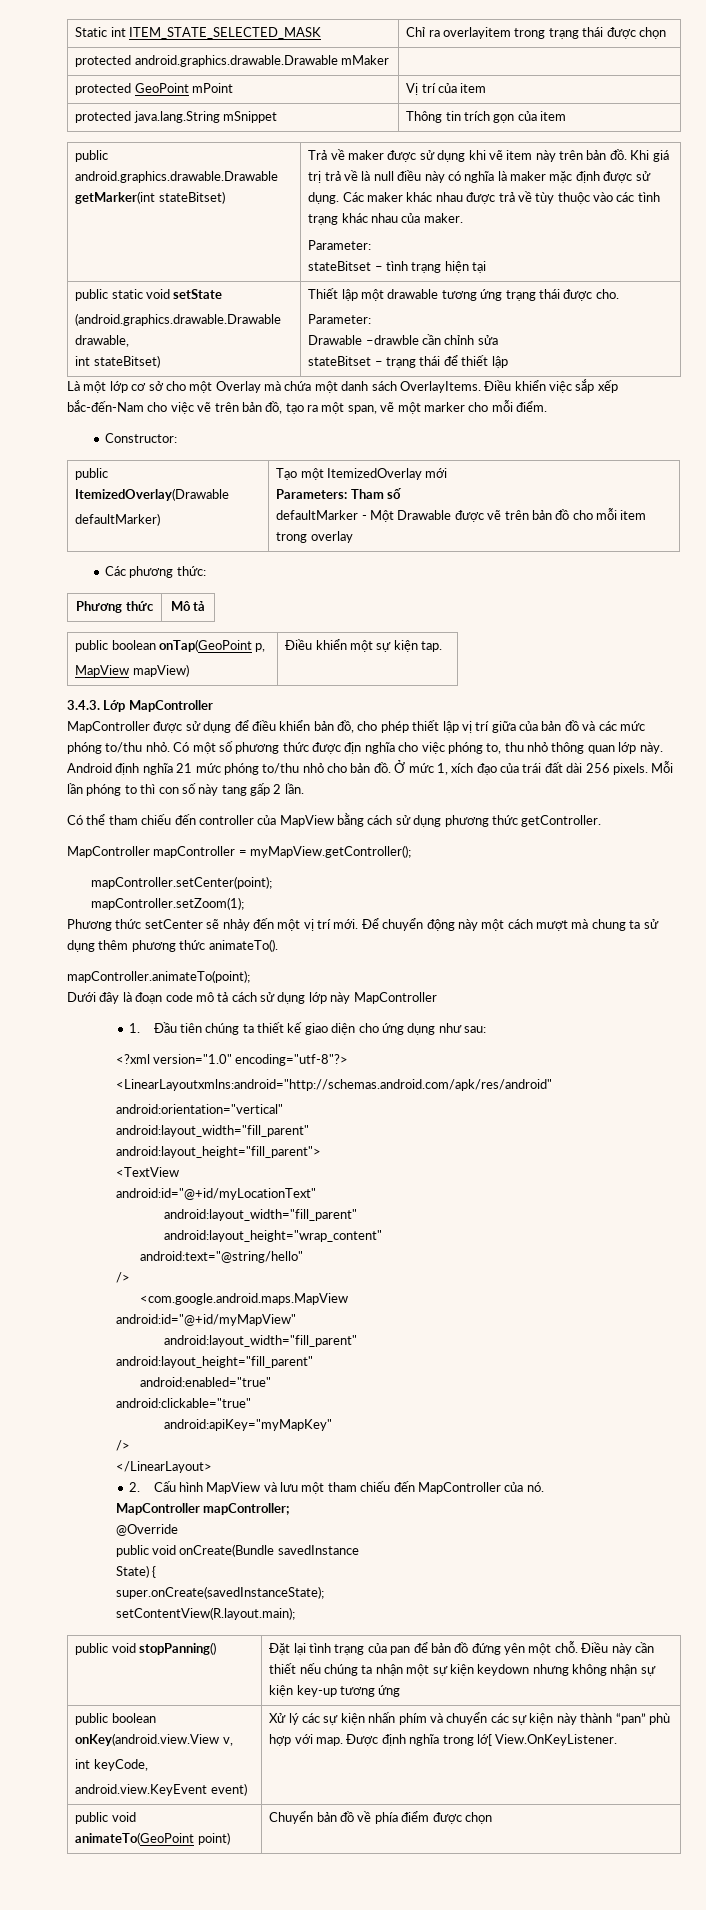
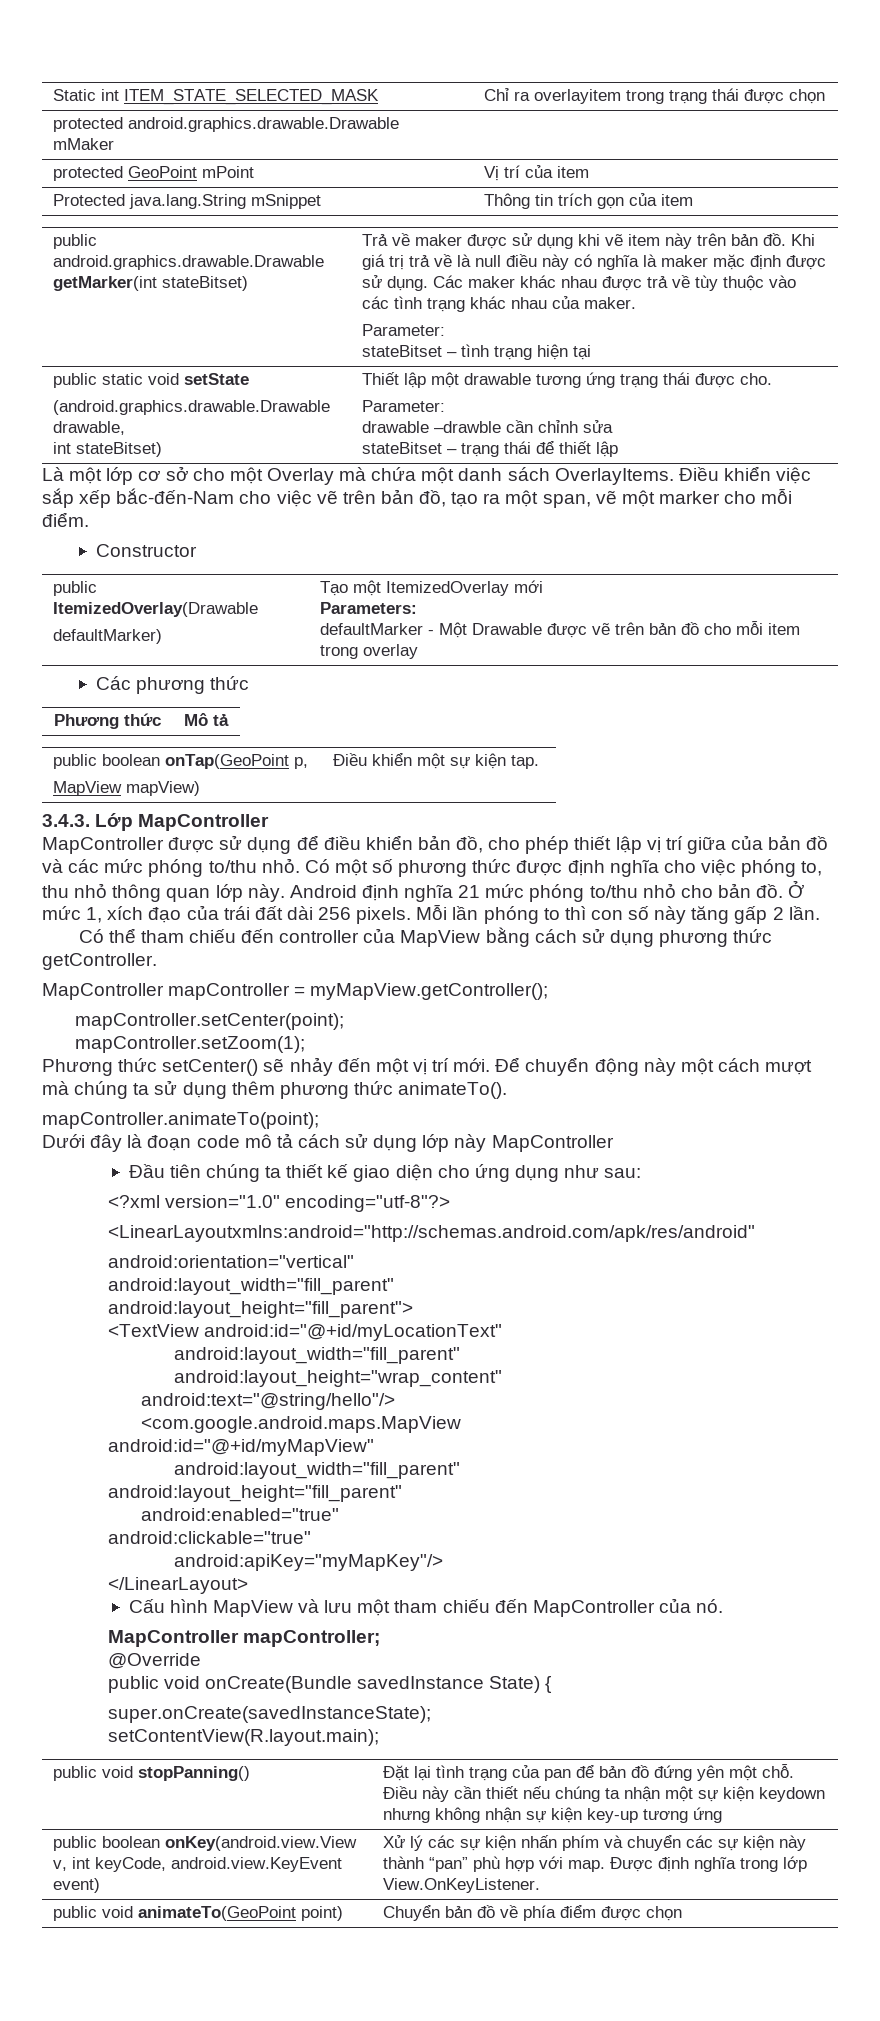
[75,111,132,123] protected -> [52,194,125,206] Protected
[308,335,363,345] Drawable -> [361,421,429,433] drawable
[105,433,178,443] Constructor: -> [95,544,197,557] Constructor
[350,488,403,499] Tham số -> (417, 608) none
[176,566,206,576] thức: -> [210,676,250,690] thức
[344,742,362,754] địn -> [567,860,605,876] định
[221,785,247,796] tang -> [691,906,730,924] tăng
[144,919,203,929] setCenter -> [162,1059,259,1076] setCenter()
[591,919,626,931] chung -> [74,1081,129,1099] chúng
[129,1023,141,1033] 1. -> (614, 1143) none
(179, 1172) // -> (199, 1330) none
[139,1251,303,1263] [115,1272,130,1283] android:text="@string/hello" // /> -> [140,1393,395,1410] android:text="@string/hello"/>
[164,1419,333,1431] [115,1440,130,1451] android:apiKey="myMapKey" // /> -> [173,1554,443,1571] android:apiKey="myMapKey"/>
[129,1482,141,1492] 2. -> (248, 1585) none
(359, 1550) // -> (485, 1682) none
(233, 1741) // -> (67, 1865) none
(148, 1765) // -> (166, 1864) none
[476,1734,492,1746] lớ[ -> [782,1856,807,1872] lớp

